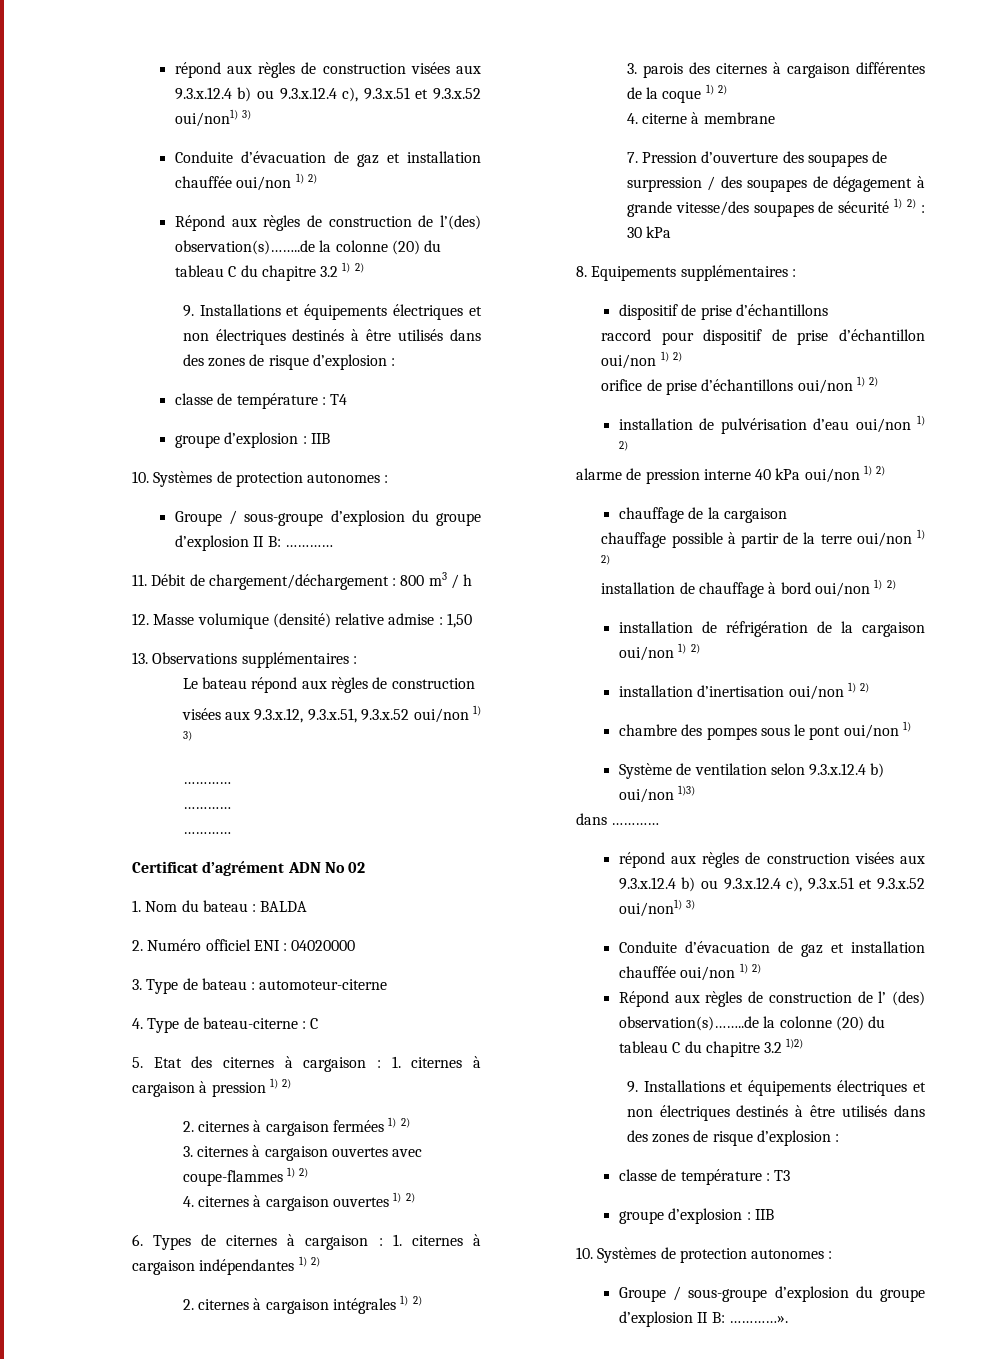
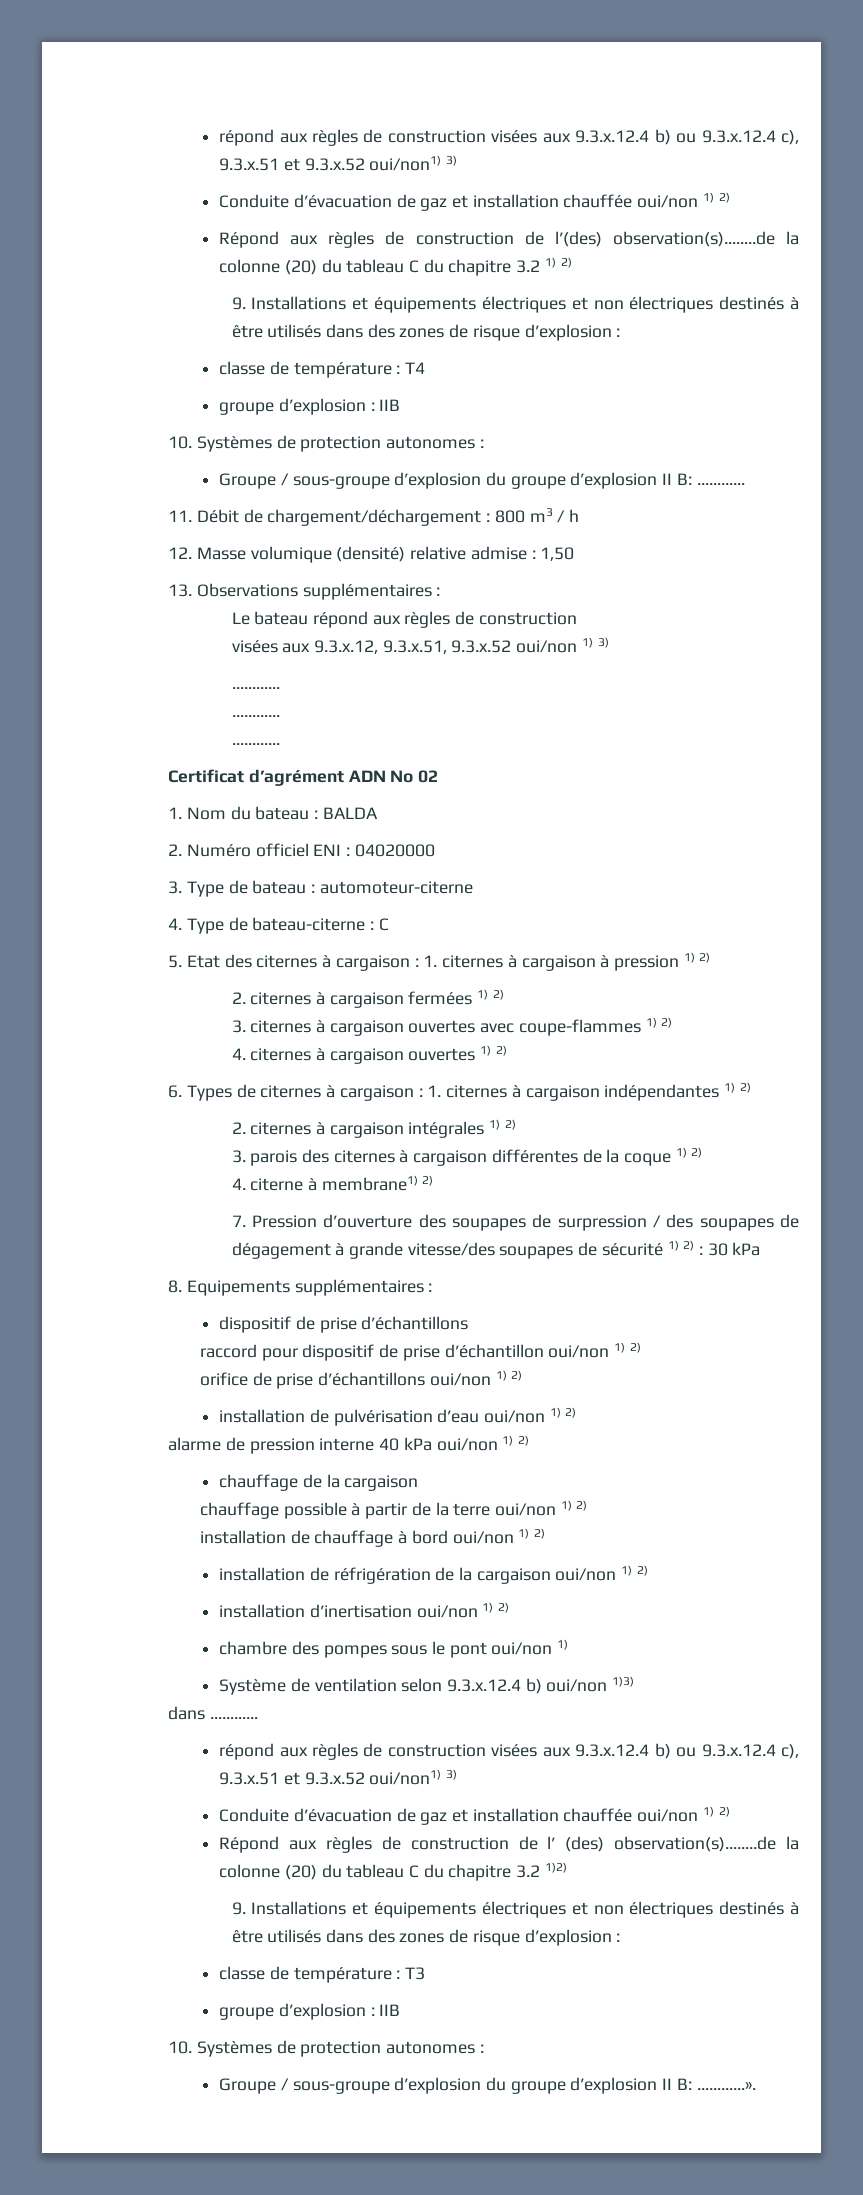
[703,112,775,124] membrane -> [321,1175,434,1191] membrane1) 2)

